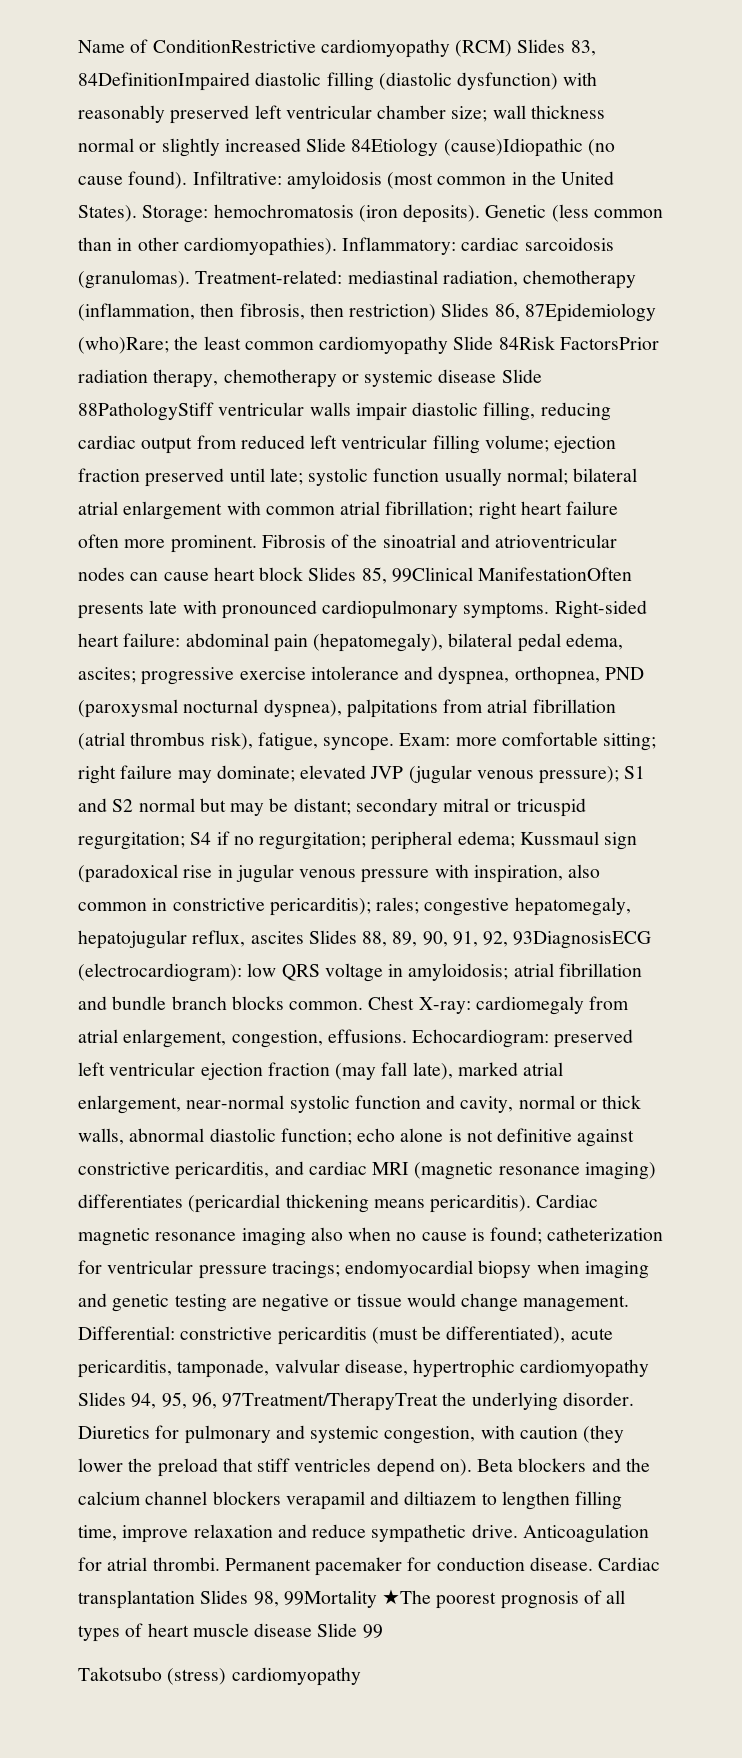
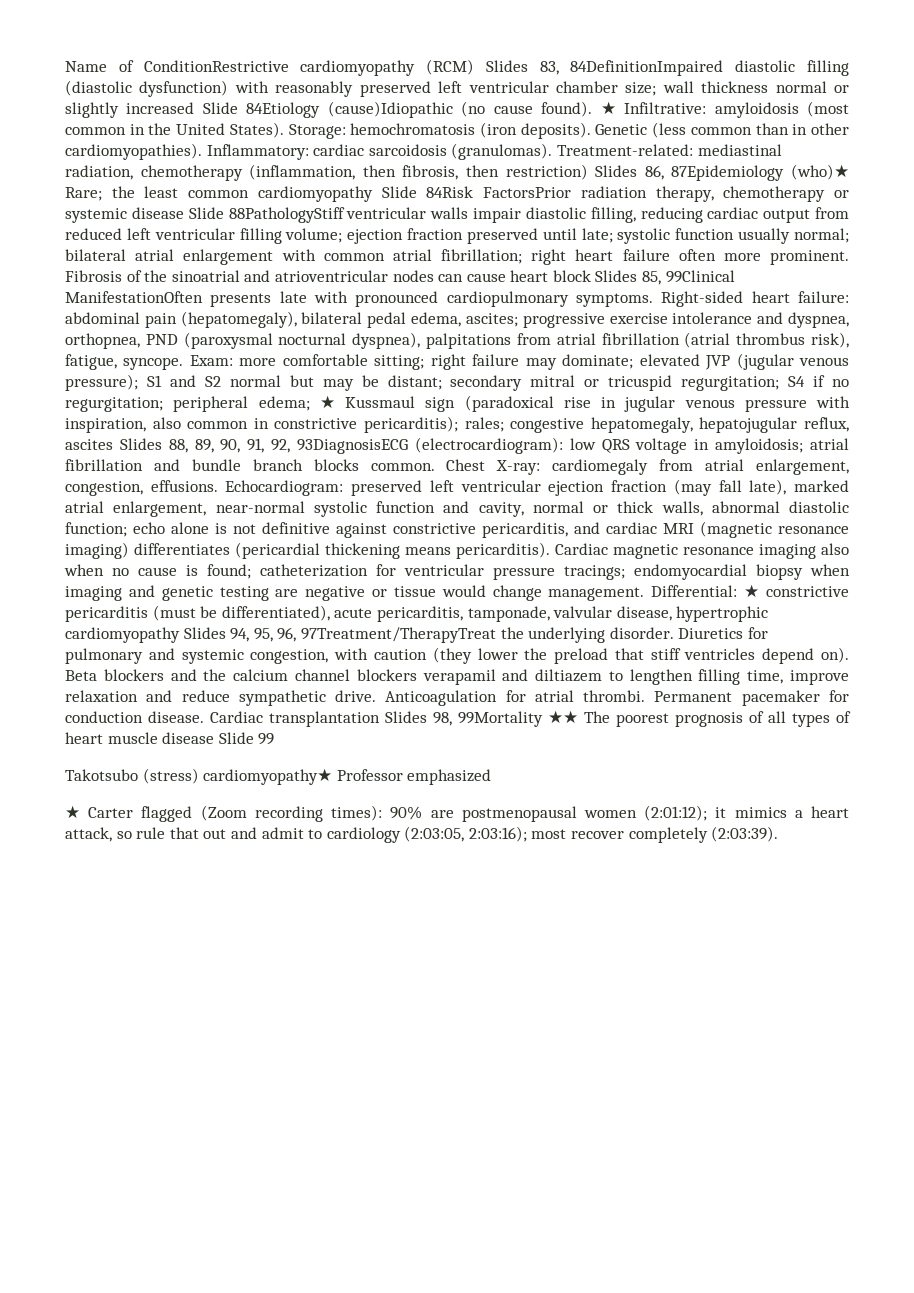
(188, 180) none -> [600,101,616,115] ★
[78,336,169,354] (who)Rare; -> [791,164,850,180] [65,187,102,201] (who)★ Rare;
(515, 839) none -> [319,395,335,409] ★
(175, 1333) none -> [744,584,760,598] ★
[382,1589,432,1605] ★The -> [548,710,610,724] ★★ The
[231,1667,361,1686] cardiomyopathy -> [203,768,492,785] [65,805,849,822] [65,826,779,843] cardiomyopathy★ Professor emphasized // ★ Carter flagged (Zoom recording times): 90% are postmenopausal women (2:01:12); it mimics a heart attack, so rule that out and admit to cardiology (2:03:05, 2:03:16); most recover completely (2:03:39).

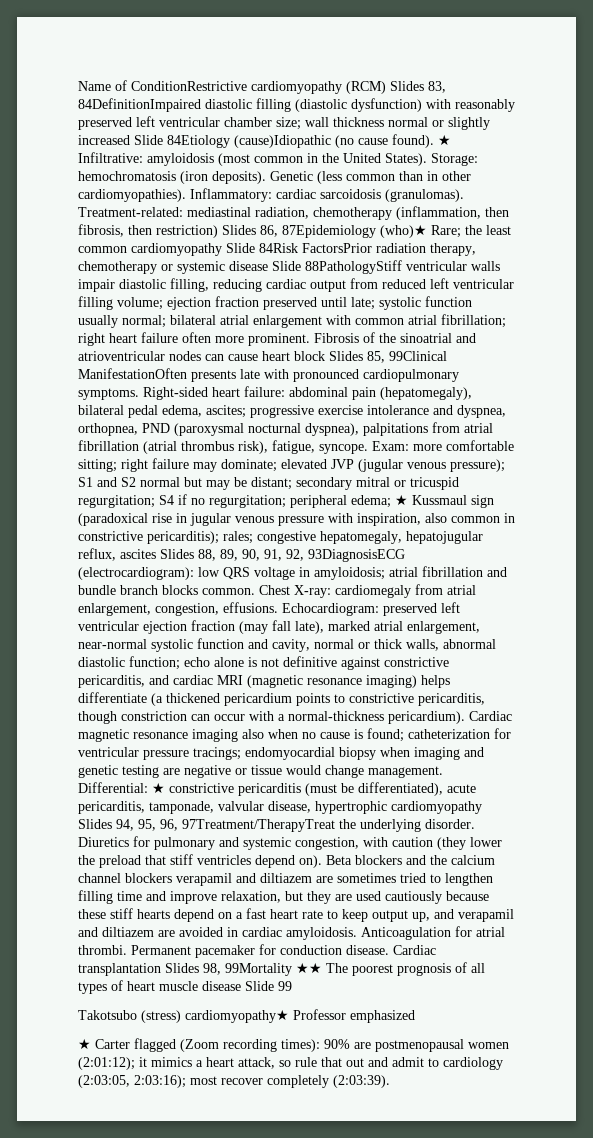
[134,542,550,559] differentiates (pericardial thickening means pericarditis). -> [421,675,450,688] [78,692,485,706] [78,711,465,724] helps differentiate (a thickened pericardium points to constrictive pericarditis, though constriction can occur with a normal-thickness pericardium).
[608,669,850,685] [65,690,377,706] to lengthen filling time, improve relaxation and reduce sympathetic drive. -> [316,873,493,886] [78,890,489,904] [78,908,514,922] [78,927,357,940] are sometimes tried to lengthen filling time and improve relaxation, but they are used cautiously because these stiff hearts depend on a fast heart rate to keep output up, and verapamil and diltiazem are avoided in cardiac amyloidosis.

